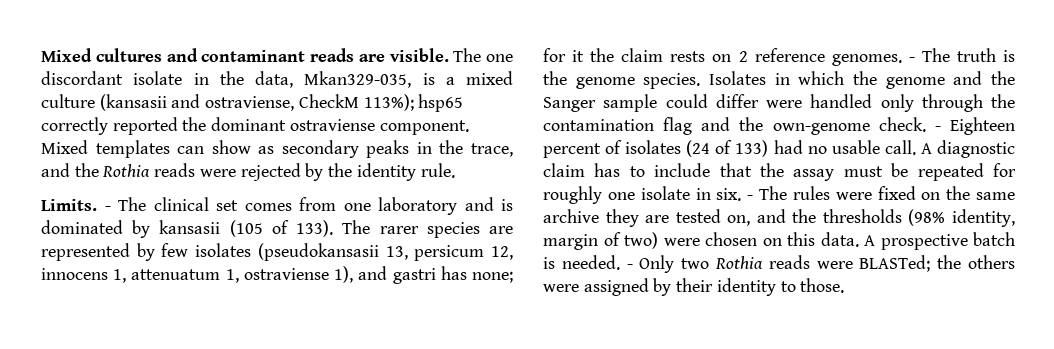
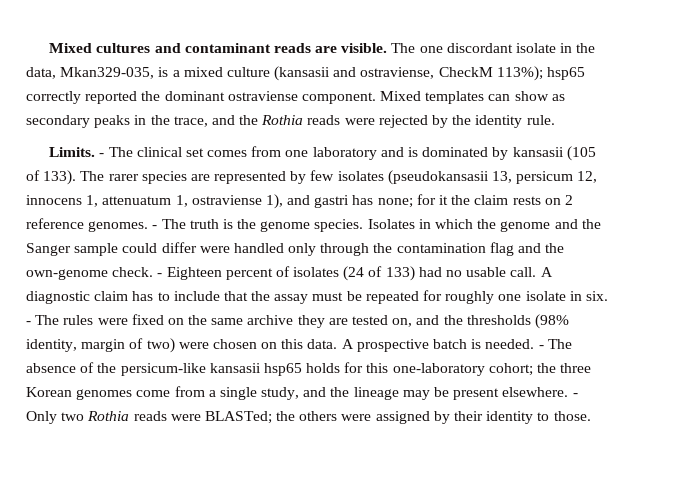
(633, 266) none -> [547,339,572,349] [26,362,592,376] [26,386,578,400] The absence of the persicum-like kansasii hsp65 holds for this one-laboratory cohort; the three Korean genomes come from a single study, and the lineage may be present elsewhere. -

